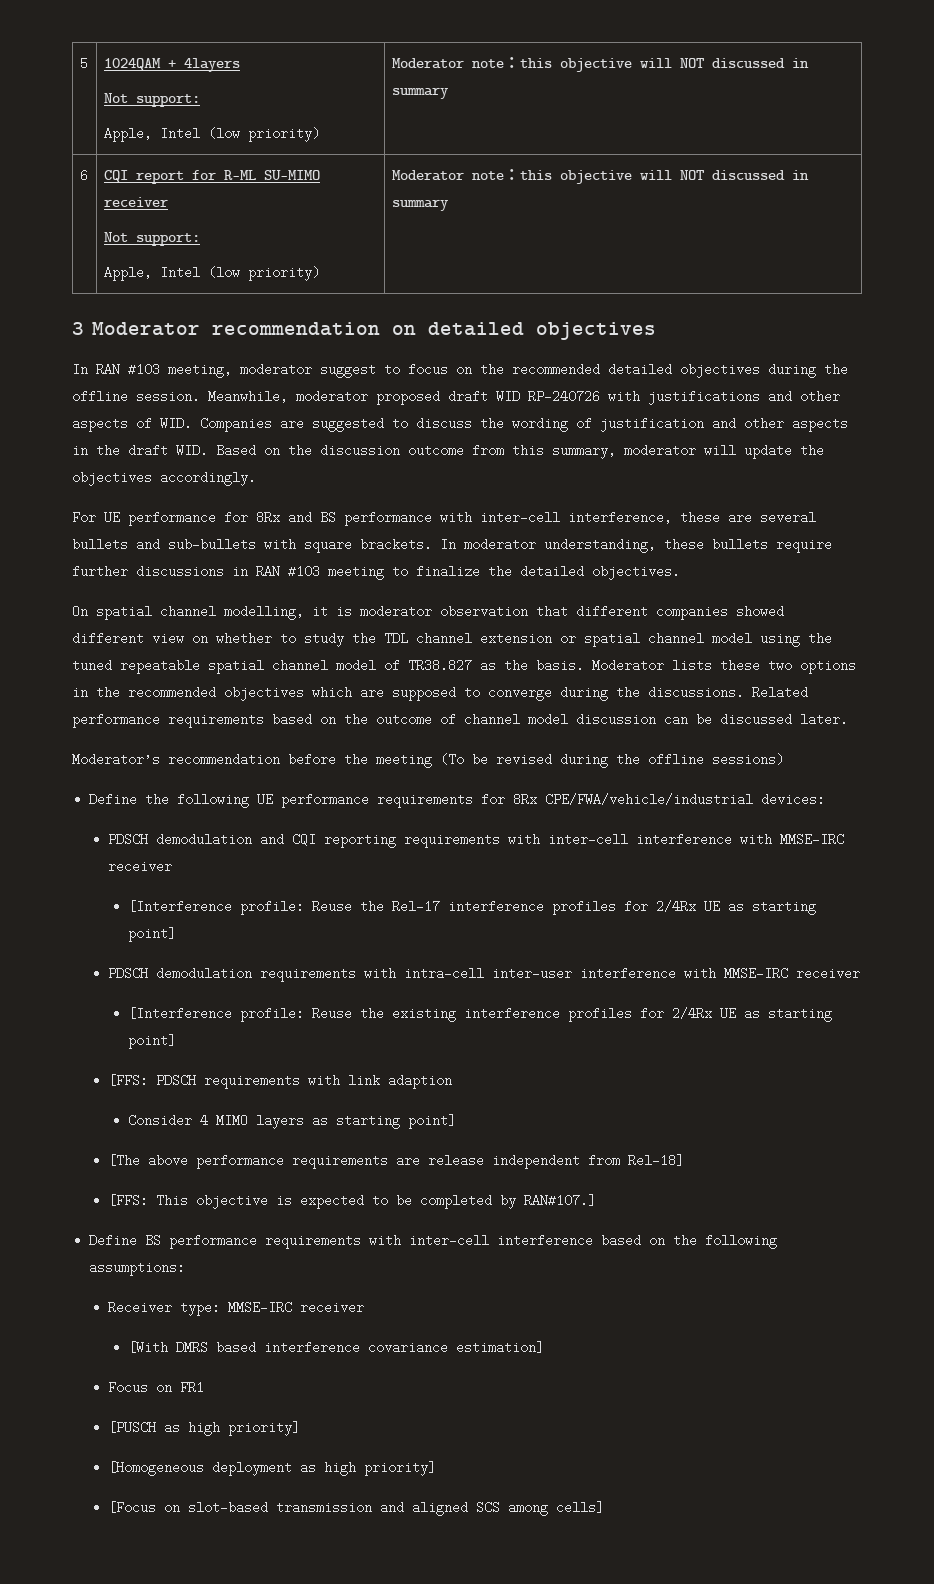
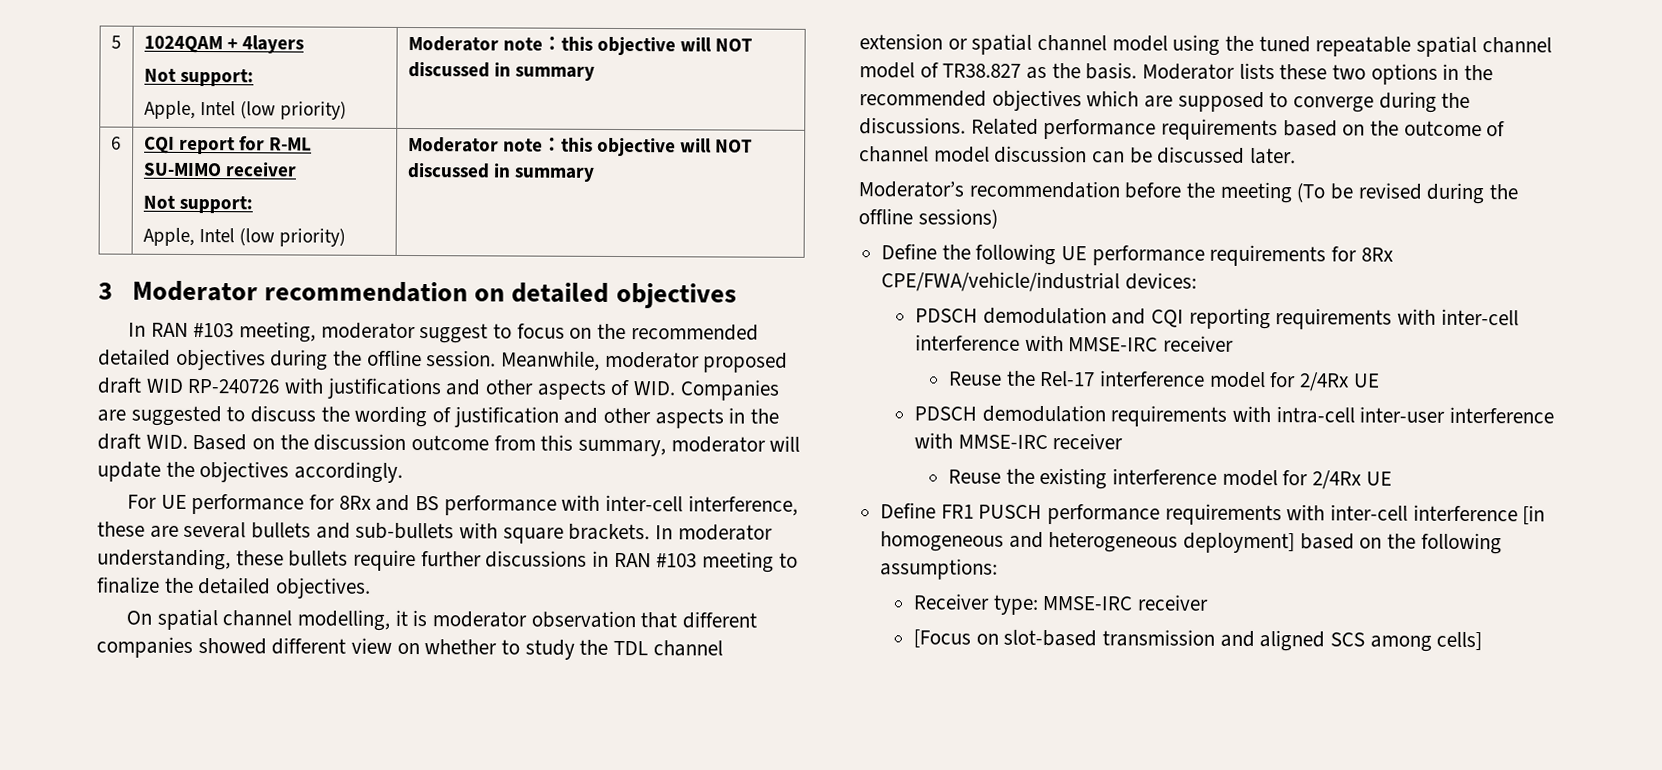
[127,900,304,915] [Interference profile: -> (1235, 343) none
[551,900,816,915] [127,927,176,942] profiles for 2/4Rx UE as starting point] -> [1208,371,1380,392] model for 2/4Rx UE
[127,1007,304,1022] [Interference profile: -> (1124, 441) none
[567,1007,832,1022] [127,1034,176,1049] [108,1074,453,1089] [127,1114,456,1129] [108,1154,685,1169] [108,1194,597,1209] [89,1234,162,1247] profiles for 2/4Rx UE as starting point] // [FFS: PDSCH requirements with link adaption // Consider 4 MIMO layers as starting point] // [The above performance requirements are release independent from Rel-18] // [FFS: This objective is expected to be completed by RAN#107.] // Define BS -> [1221,469,1392,490] [880,502,1043,519] model for 2/4Rx UE // Define FR1 PUSCH
(594, 1240) none -> [1522,505,1546,525] [880,531,1296,554] [in homogeneous and heterogeneous deployment]
[127,1341,544,1354] [108,1381,205,1394] [108,1421,301,1436] [108,1461,437,1476] // [With DMRS based interference covariance estimation] // Focus on FR1 // [PUSCH as high priority] // [Homogeneous deployment as high priority] -> (1210, 602) none

